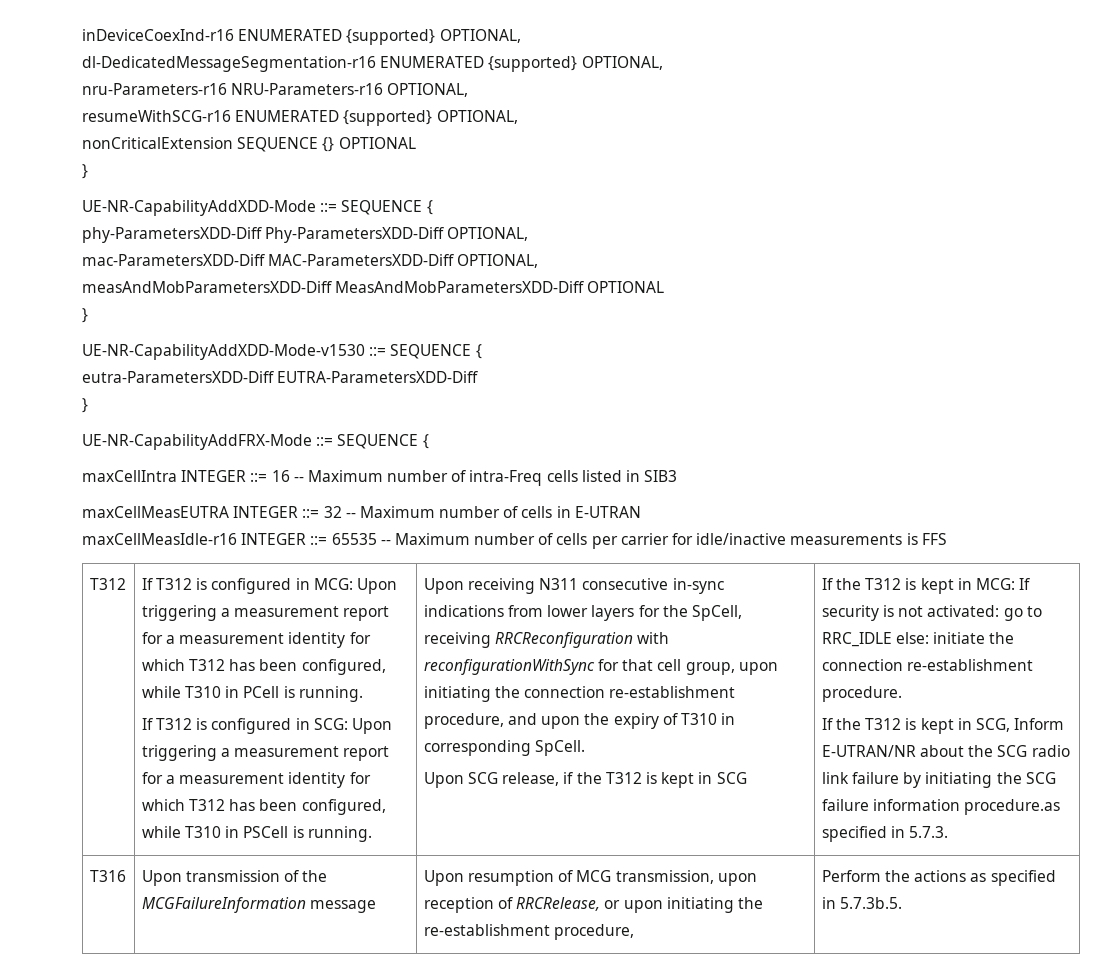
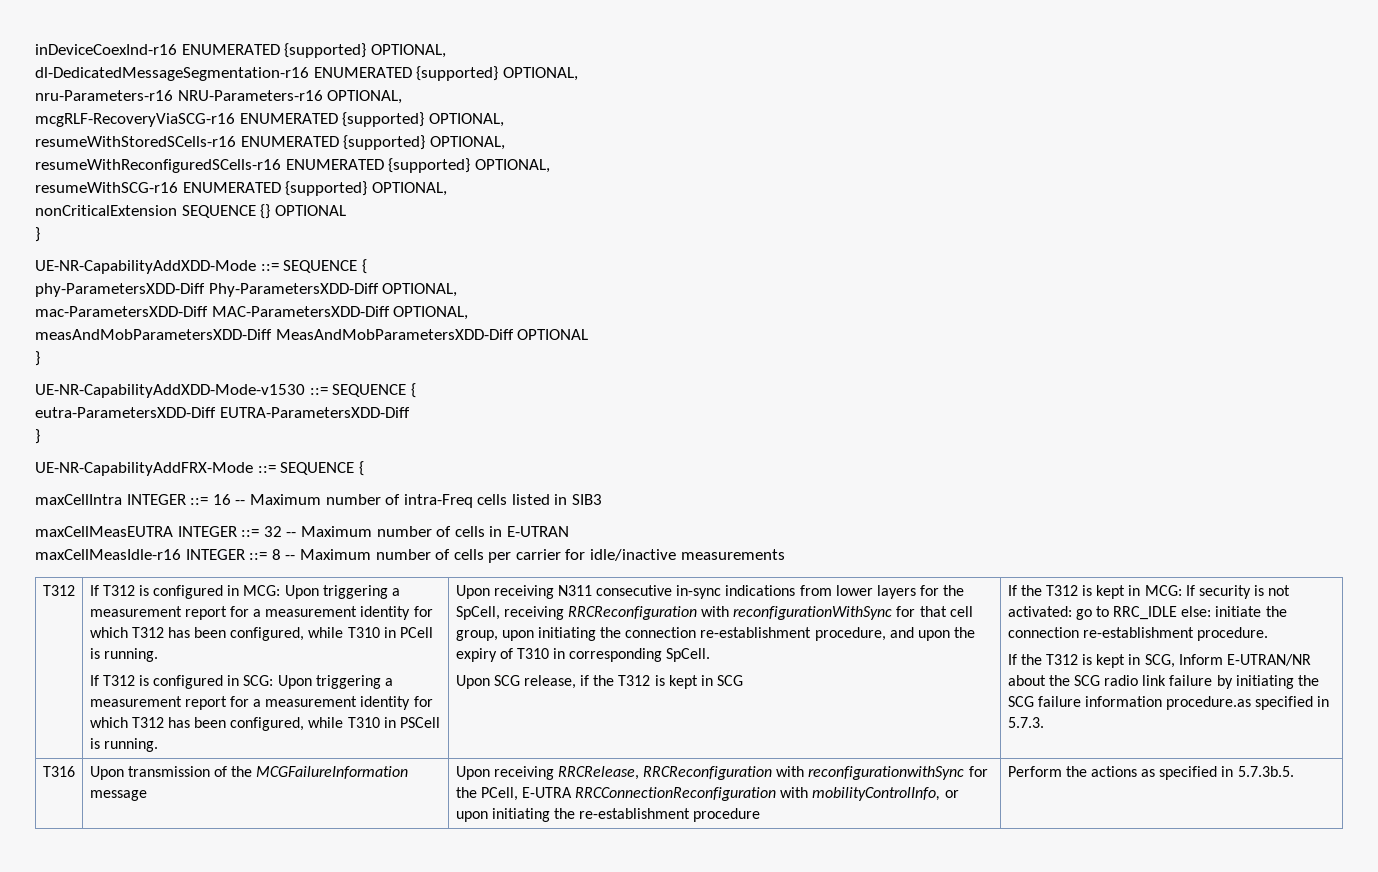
(469, 90) none -> [35,112,504,127] [35,135,505,150] [35,158,550,173] // mcgRLF-RecoveryViaSCG-r16 ENUMERATED {supported} OPTIONAL, // resumeWithStoredSCells-r16 ENUMERATED {supported} OPTIONAL, // resumeWithReconfiguredSCells-r16 ENUMERATED {supported} OPTIONAL,
[331,533,377,545] 65535 -> [271,549,281,560] 8
[906,533,947,545] is FFS -> (785, 554) none
[468,870,757,886] [423,897,601,913] resumption of MCG transmission, upon reception of RRCRelease, -> [493,766,988,780] [455,787,941,801] receiving RRCRelease, RRCReconfiguration with reconfigurationwithSync for the PCell, E-UTRA RRCConnectionReconfiguration with mobilityControlInfo,
[554,924,635,940] procedure, -> [693,808,761,822] procedure

